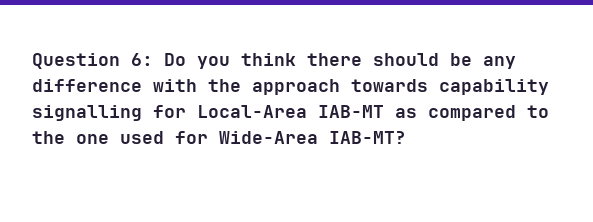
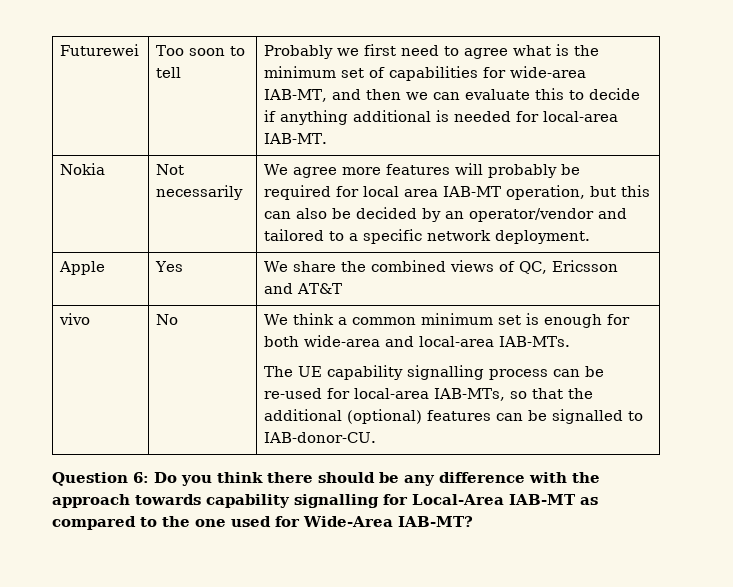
(32, 61) none -> [60,44,140,56] [156,45,246,56] [156,67,182,78] [264,44,600,59] [264,66,587,81] [264,88,641,102] [264,110,619,125] [264,133,328,144] [60,163,106,175] [156,164,185,175] [156,185,244,200] [264,163,581,178] [264,185,651,200] [264,207,628,222] [264,229,591,244] [59,261,106,275] [155,261,184,272] [264,260,619,274] [264,283,343,294] [59,313,91,325] [156,314,179,325] [264,313,631,328] [264,335,571,347] [264,365,605,380] [264,388,594,401] [264,409,644,424] [264,432,377,443] Futurewei | Too soon to tell | Probably we first need to agree what is the minimum set of capabilities for wide-area IAB-MT, and then we can evaluate this to decide if anything additional is needed for local-area IAB-MT. // Nokia | Not necessarily | We agree more features will probably be required for local area IAB-MT operation, but this can also be decided by an operator/vendor and tailored to a specific network deployment. // Apple | Yes | We share the combined views of QC, Ericsson and AT&T // vivo | No | We think a common minimum set is enough for both wide-area and local-area IAB-MTs. // The UE capability signalling process can be re-used for local-area IAB-MTs, so that the additional (optional) features can be signalled to IAB-donor-CU. //

